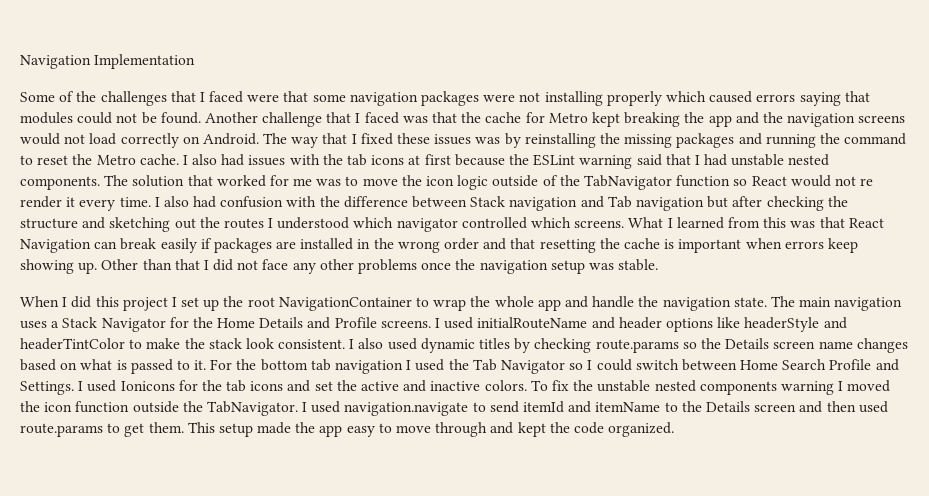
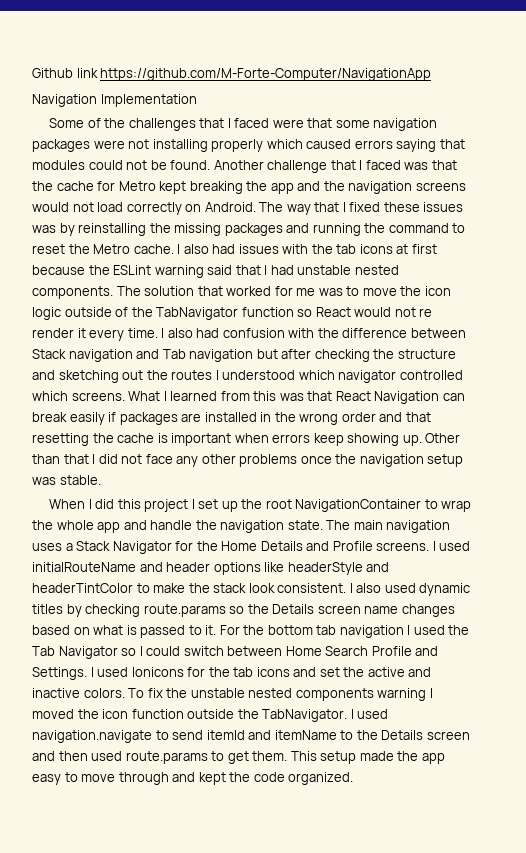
(20, 62) none -> [32,68,432,81] Github link https://github.com/M-Forte-Computer/NavigationApp //

